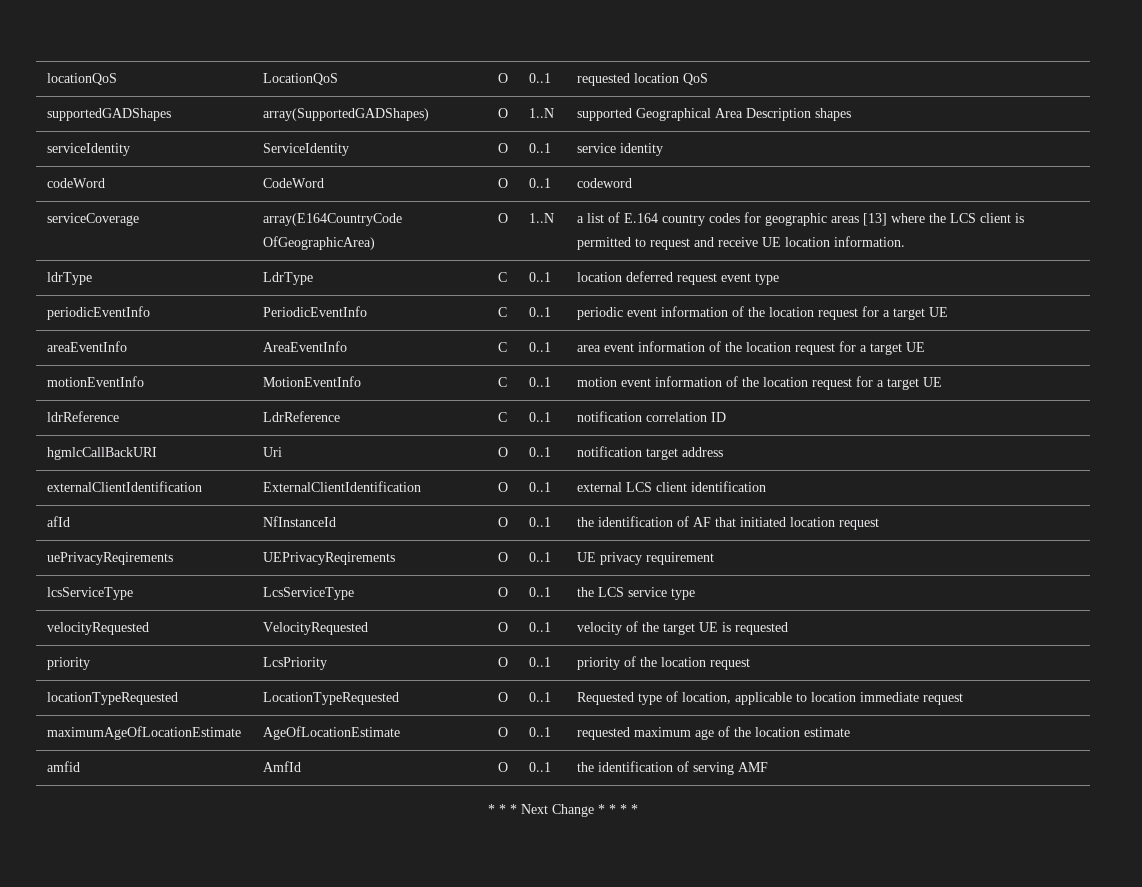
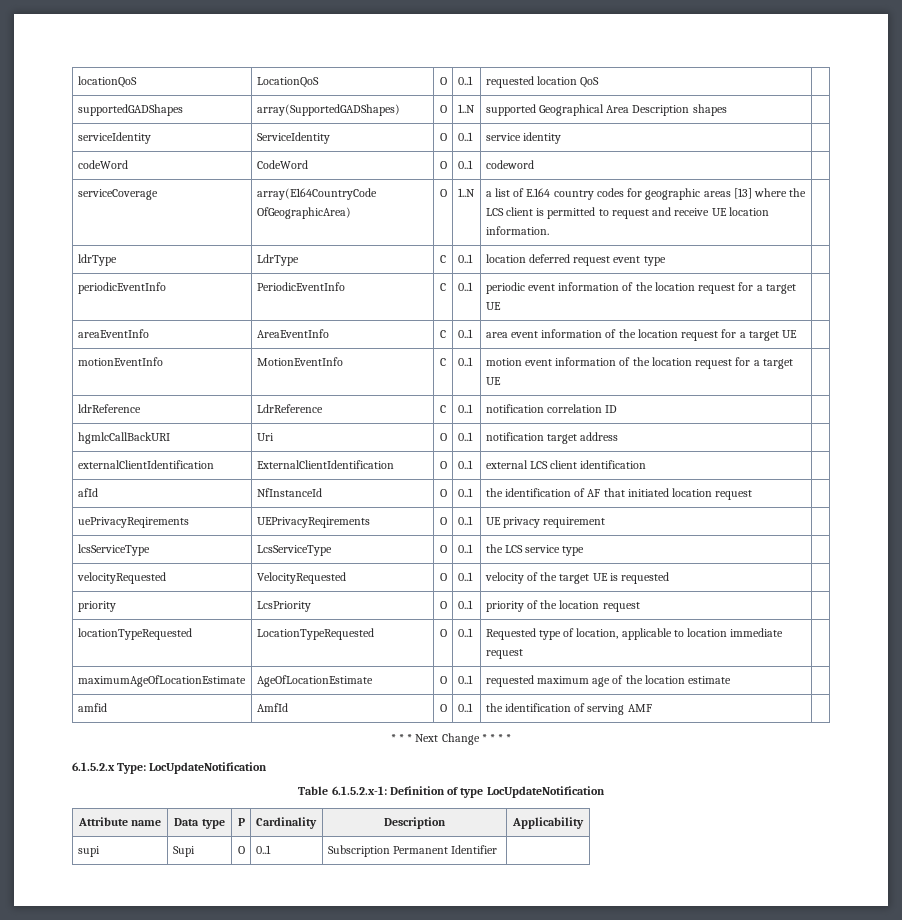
(638, 809) none -> [72,762,268,774] [298,786,605,798] [77,817,162,826] [174,818,225,829] [237,818,245,826] [255,817,317,829] [384,817,446,829] [512,817,584,829] [77,846,100,857] [172,846,195,857] [237,846,245,854] [255,845,271,854] [327,845,498,857] // 6.1.5.2.x Type: LocUpdateNotification // Table 6.1.5.2.x-1: Definition of type LocUpdateNotification // Attribute name | Data type | P | Cardinality | Description | Applicability // supi | Supi | O | 0..1 | Subscription Permanent Identifier |

